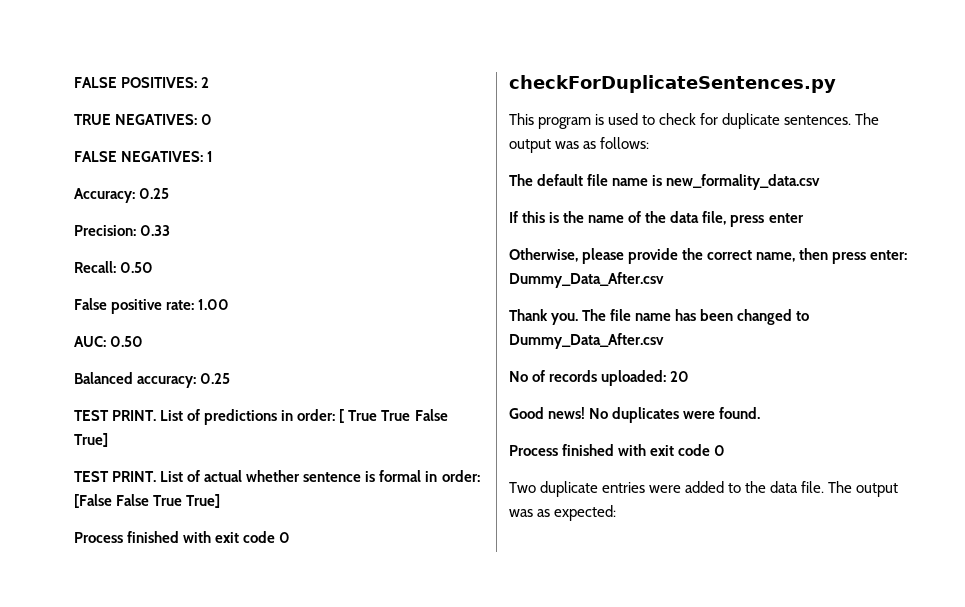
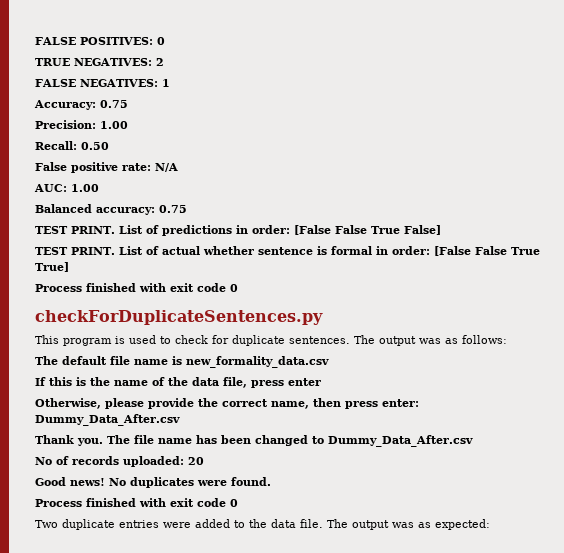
[201,77,210,88] 2 -> [157,37,165,45] 0
[201,114,213,125] 0 -> [156,58,164,66] 2
[139,188,170,199] 0.25 -> [100,100,128,108] 0.75
[140,225,171,236] 0.33 -> [100,121,128,129] 1.00
[198,299,230,310] 1.00 -> [155,163,178,172] N/A
[110,336,144,347] 0.50 -> [71,184,99,192] 1.00
[200,373,231,384] 0.25 -> [159,205,187,213] 0.75
[339,409,448,423] [74,433,108,447] [ True True False True] -> [293,225,441,235] [False False True False]

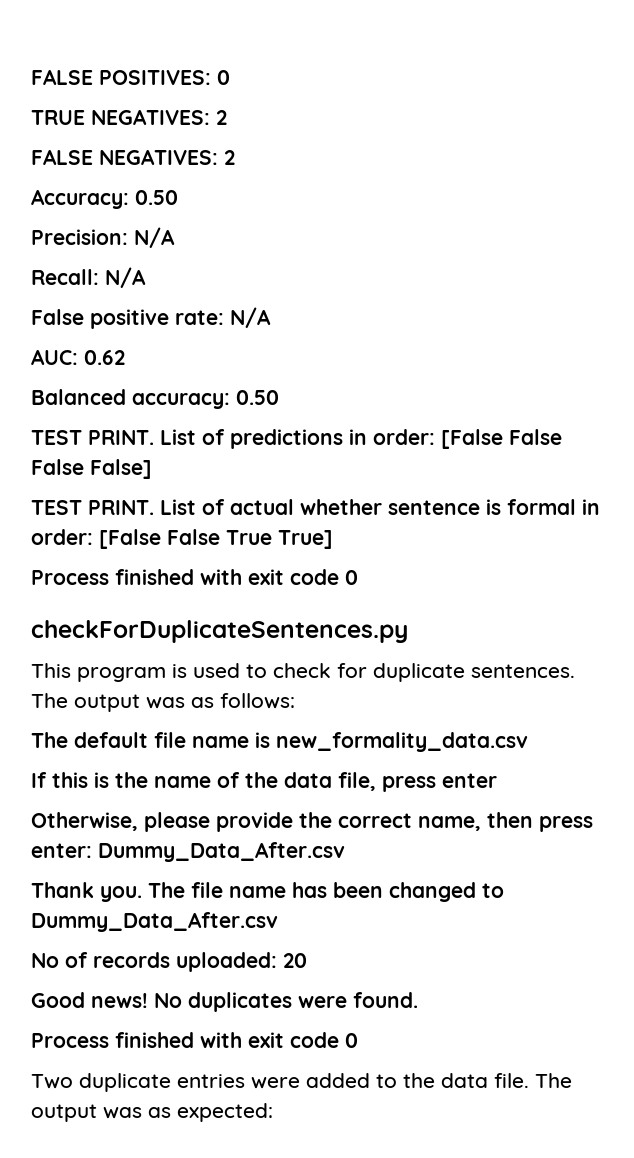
[162,79,170,87] 1 -> [224,150,235,165] 2
[100,100,128,108] 0.75 -> [135,190,178,205] 0.50
[100,121,128,129] 1.00 -> [134,227,175,248] N/A
[81,142,109,150] 0.50 -> [105,267,146,288] N/A
[71,184,99,192] 1.00 -> [84,350,125,365] 0.62
[159,205,187,213] 0.75 -> [236,390,279,405] 0.50
[370,226,400,234] True -> [31,459,84,475] False

